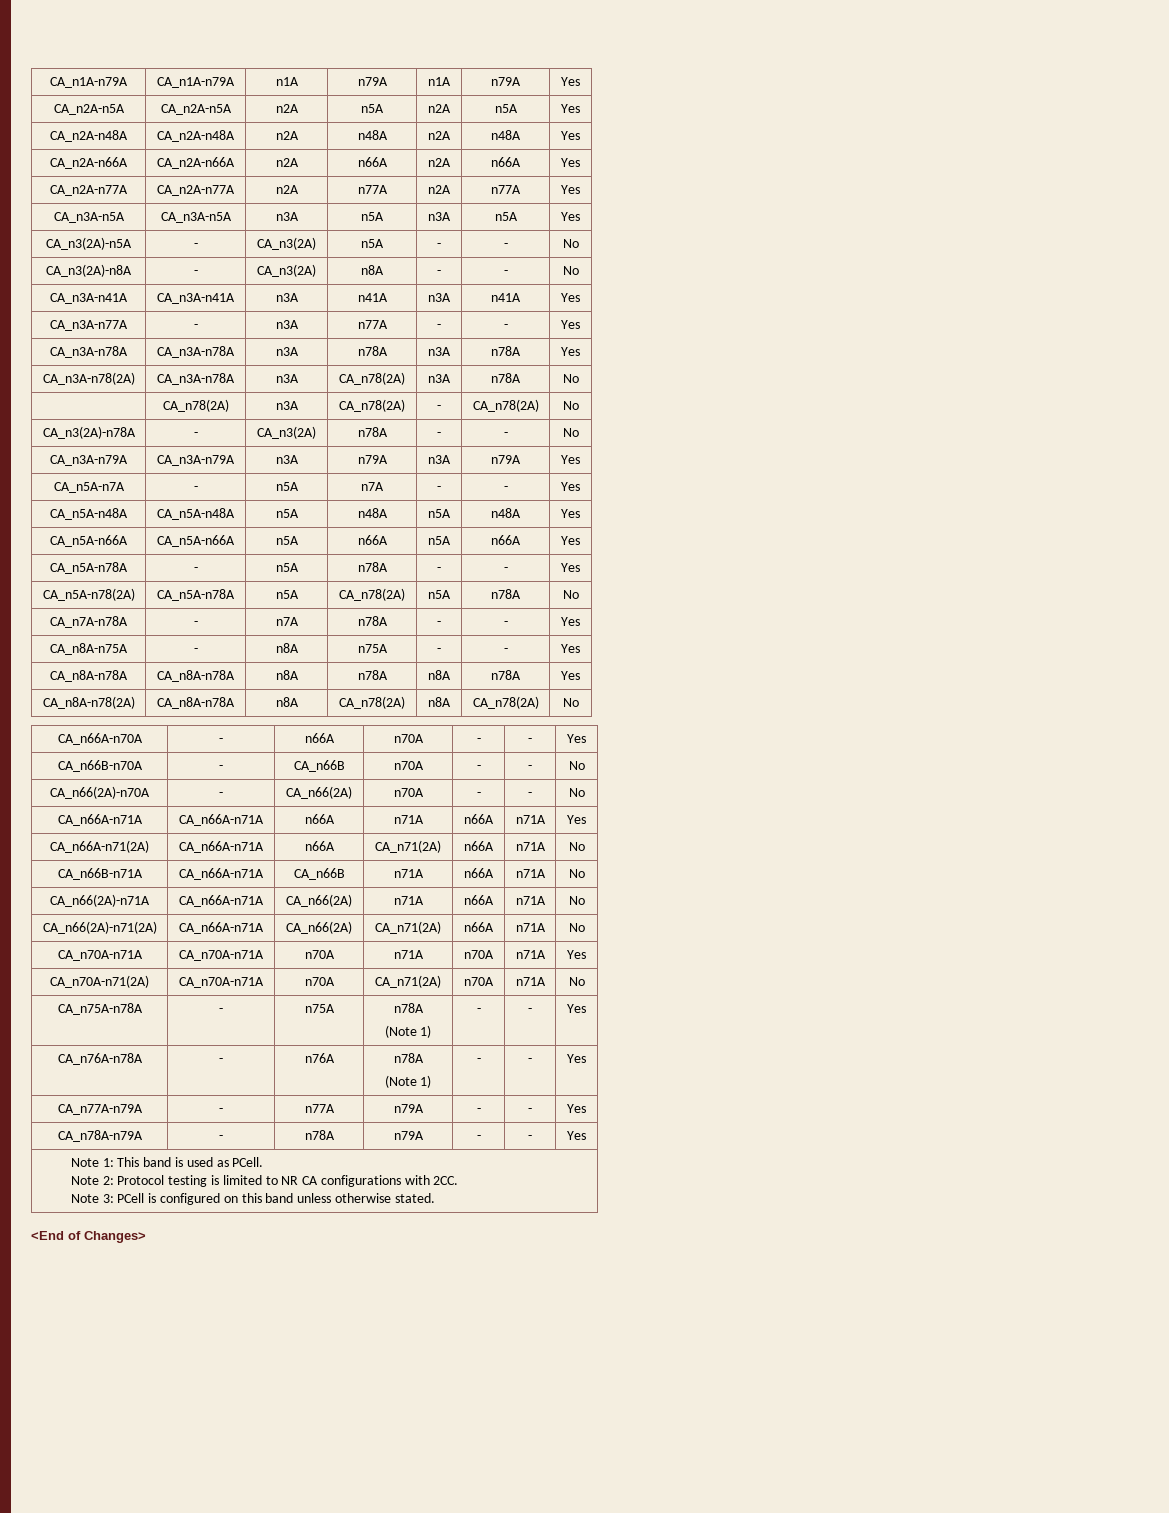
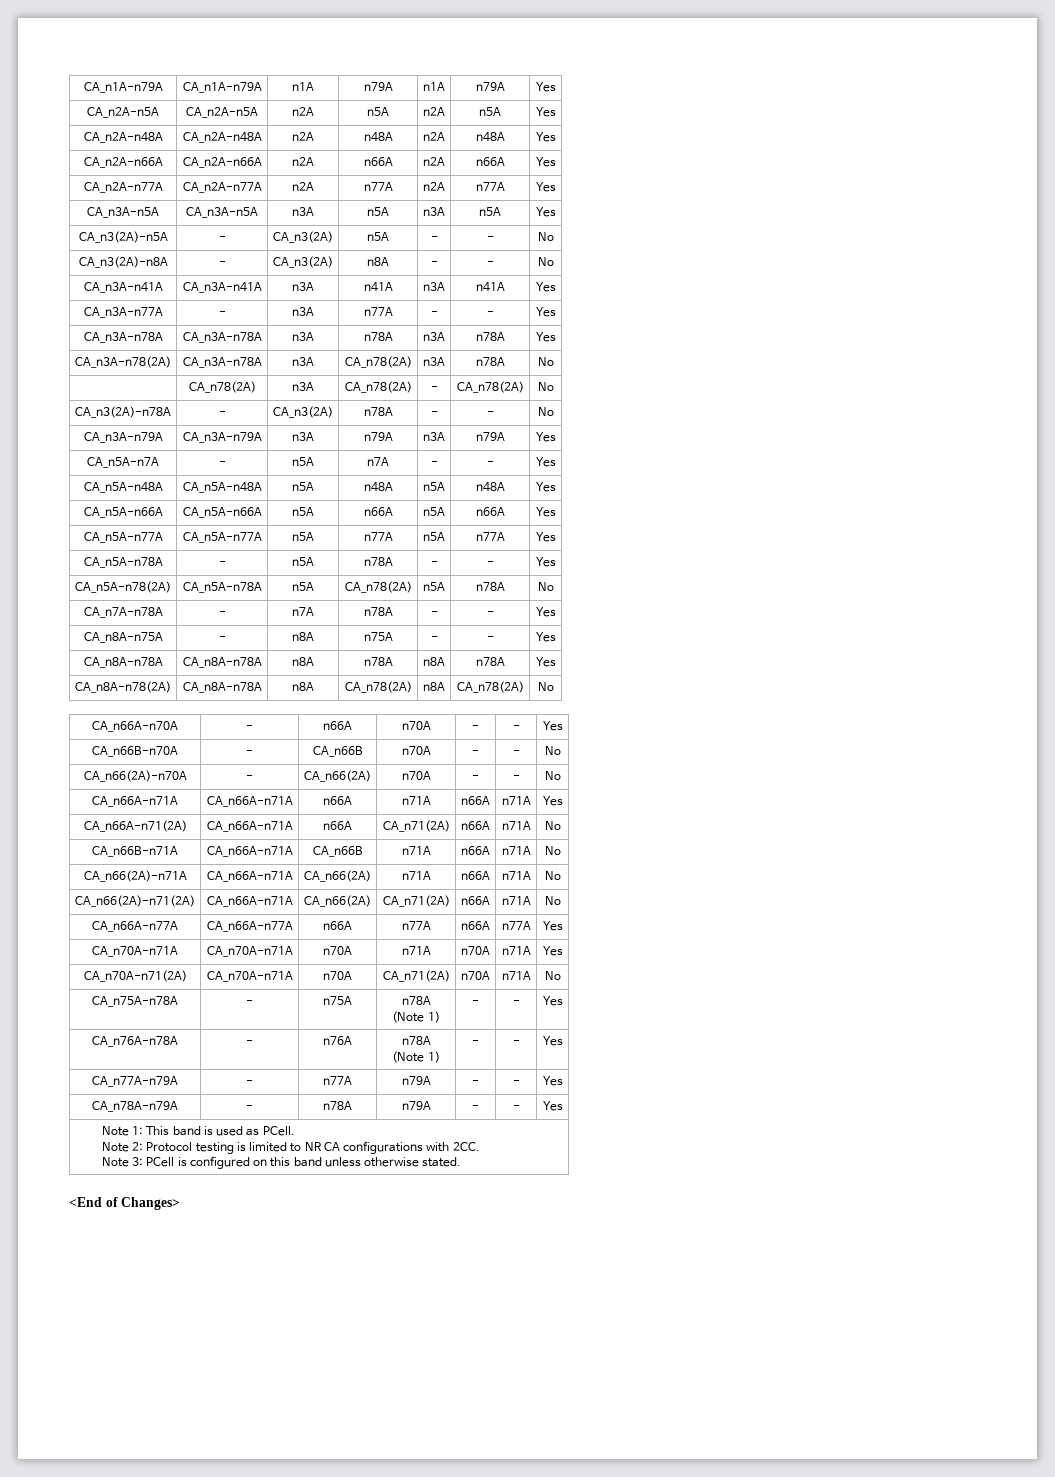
(580, 540) none -> [83,532,163,543] [182,532,262,543] [292,532,314,541] [363,532,393,541] [423,532,445,541] [475,532,505,541] [535,532,556,542] // CA_n5A-n77A | CA_n5A-n77A | n5A | n77A | n5A | n77A | Yes
(585, 927) none -> [92,921,178,932] [206,921,293,932] [323,921,352,930] [401,921,431,930] [461,921,490,930] [501,921,531,930] [542,921,563,931] // CA_n66A-n77A | CA_n66A-n77A | n66A | n77A | n66A | n77A | Yes

